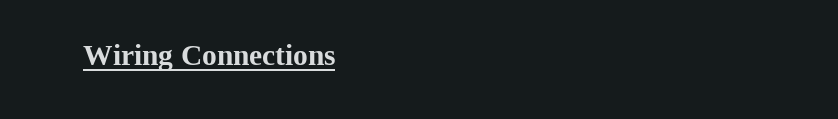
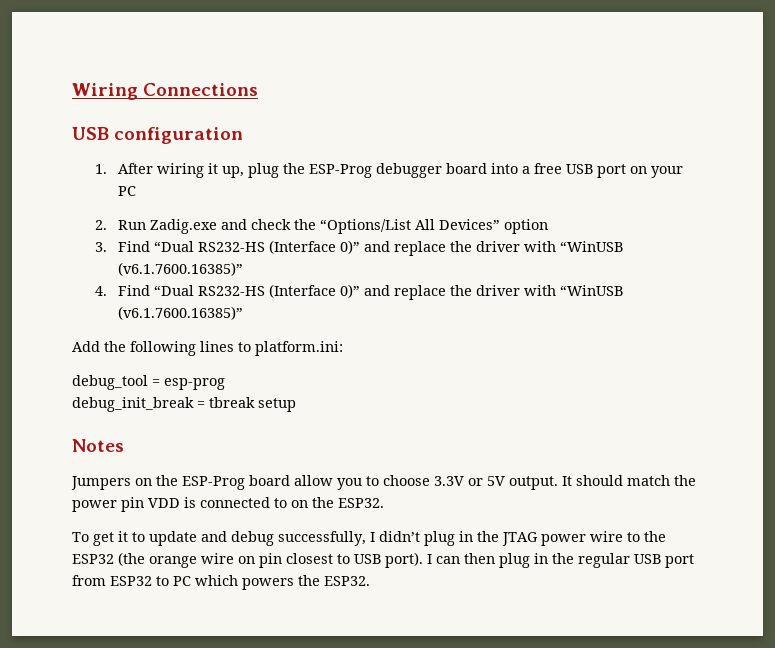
(335, 54) none -> [72,127,244,144] [95,163,684,178] [118,186,137,196] [95,219,549,234] [95,240,624,256] [118,262,244,276] [95,284,624,300] [118,306,244,320] [72,341,343,356] [72,375,225,390] [72,397,296,412] [72,439,124,452] [71,475,696,490] [72,497,384,512] [72,531,666,546] [72,552,694,568] [72,575,370,590] // USB configuration // 1. After wiring it up, plug the ESP-Prog debugger board into a free USB port on your PC // 2. Run Zadig.exe and check the “Options/List All Devices” option // 3. Find “Dual RS232-HS (Interface 0)” and replace the driver with “WinUSB (v6.1.7600.16385)” // 4. Find “Dual RS232-HS (Interface 0)” and replace the driver with “WinUSB (v6.1.7600.16385)” // Add the following lines to platform.ini: // debug_tool = esp-prog // debug_init_break = tbreak setup // Notes // Jumpers on the ESP-Prog board allow you to choose 3.3V or 5V output. It should match the power pin VDD is connected to on the ESP32. // To get it to update and debug successfully, I didn’t plug in the JTAG power wire to the ESP32 (the orange wire on pin closest to USB port). I can then plug in the regular USB port from ESP32 to PC which powers the ESP32.

